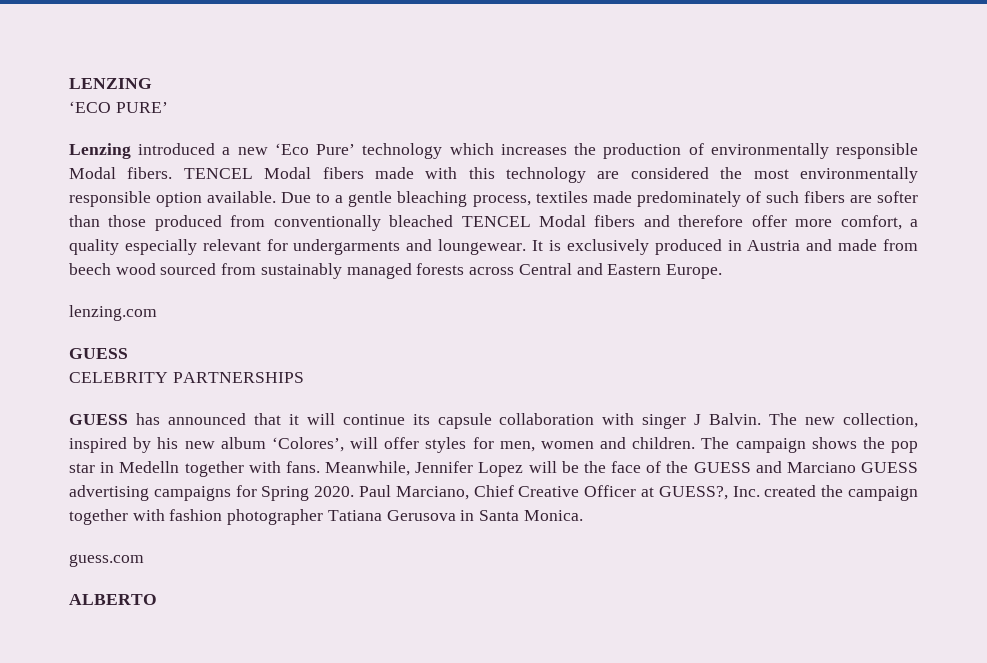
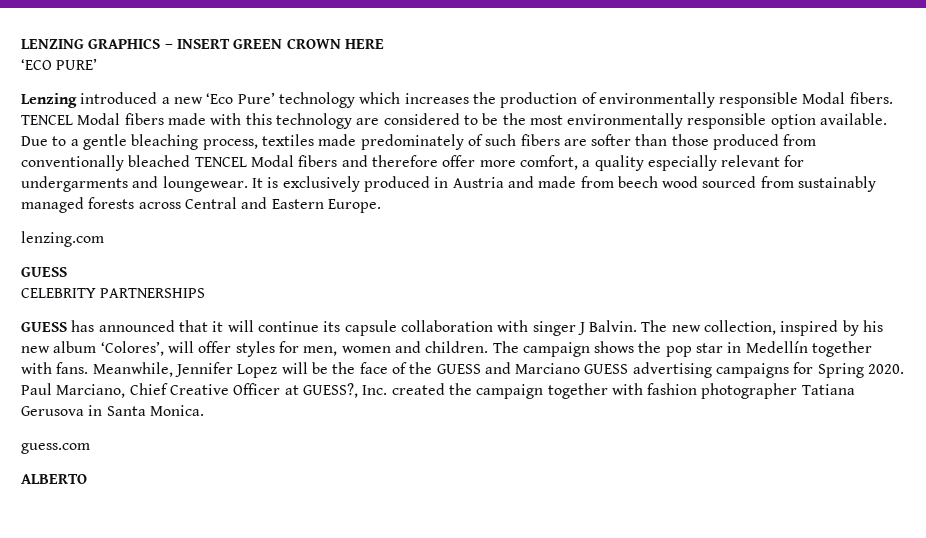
(152, 83) none -> [88,38,384,49] GRAPHICS – INSERT GREEN CROWN HERE
(709, 173) none -> [463,113,499,125] to be
[119,461,180,473] Medelln -> [745,341,808,353] Medellín

